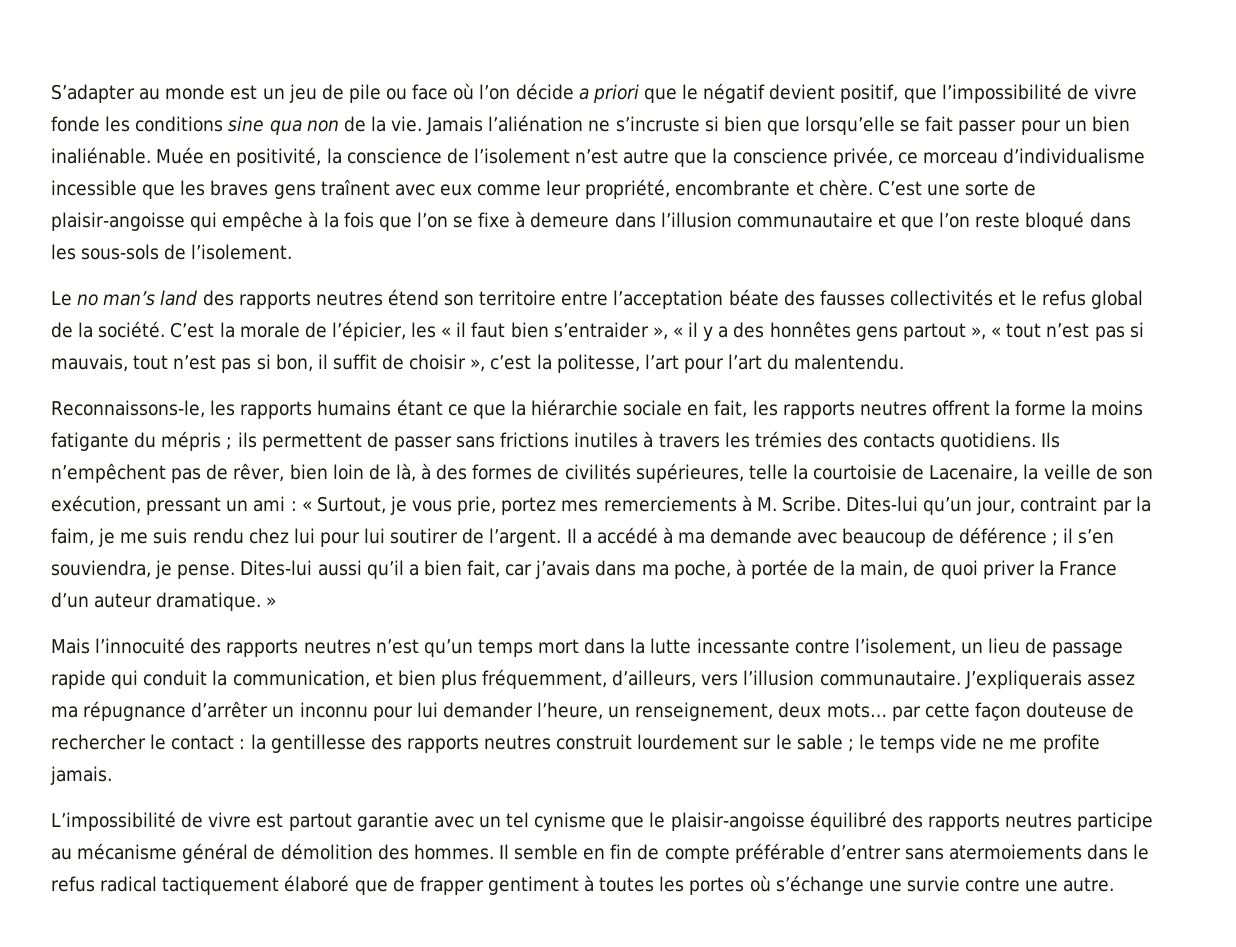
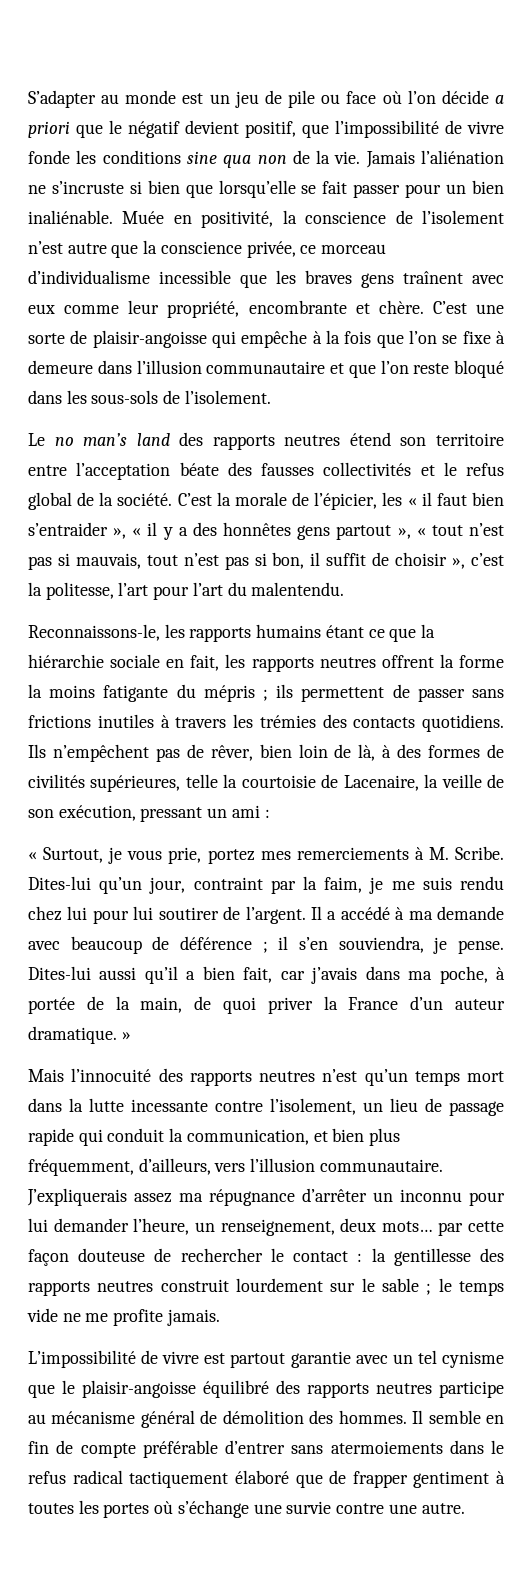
(297, 506) none -> (270, 813) //

